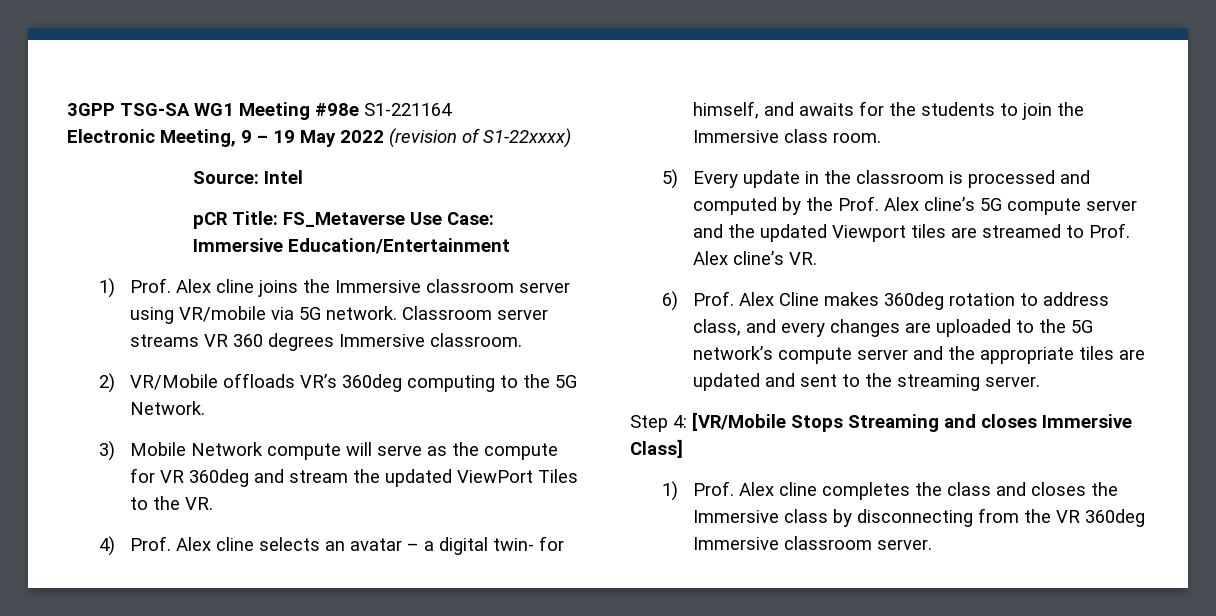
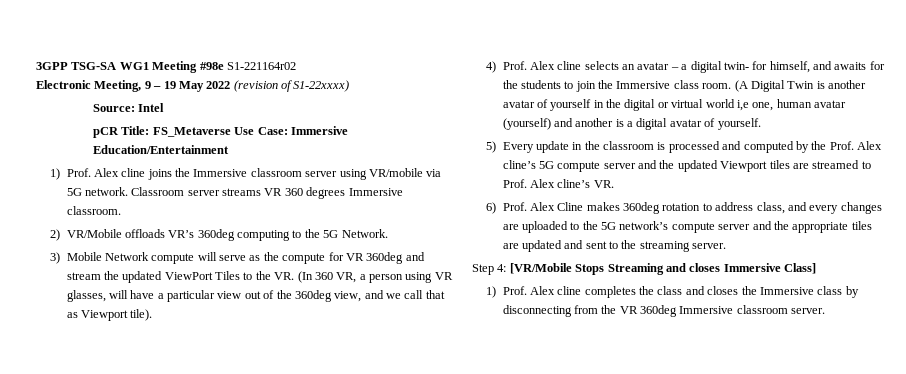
[364,103,452,116] S1-221164 -> [226,62,296,70] S1-221164r02
(214, 503) none -> [297,271,453,283] [66,290,445,302] [66,309,153,321] (In 360 VR, a person using VR glasses, will have a particular view out of the 360deg view, and we call that as Viewport tile).
(882, 137) none -> [734,80,867,92] [502,99,847,111] [502,118,761,130] (A Digital Twin is another avatar of yourself in the digital or virtual world i,e one, human avatar (yourself) and another is a digital avatar of yourself.

